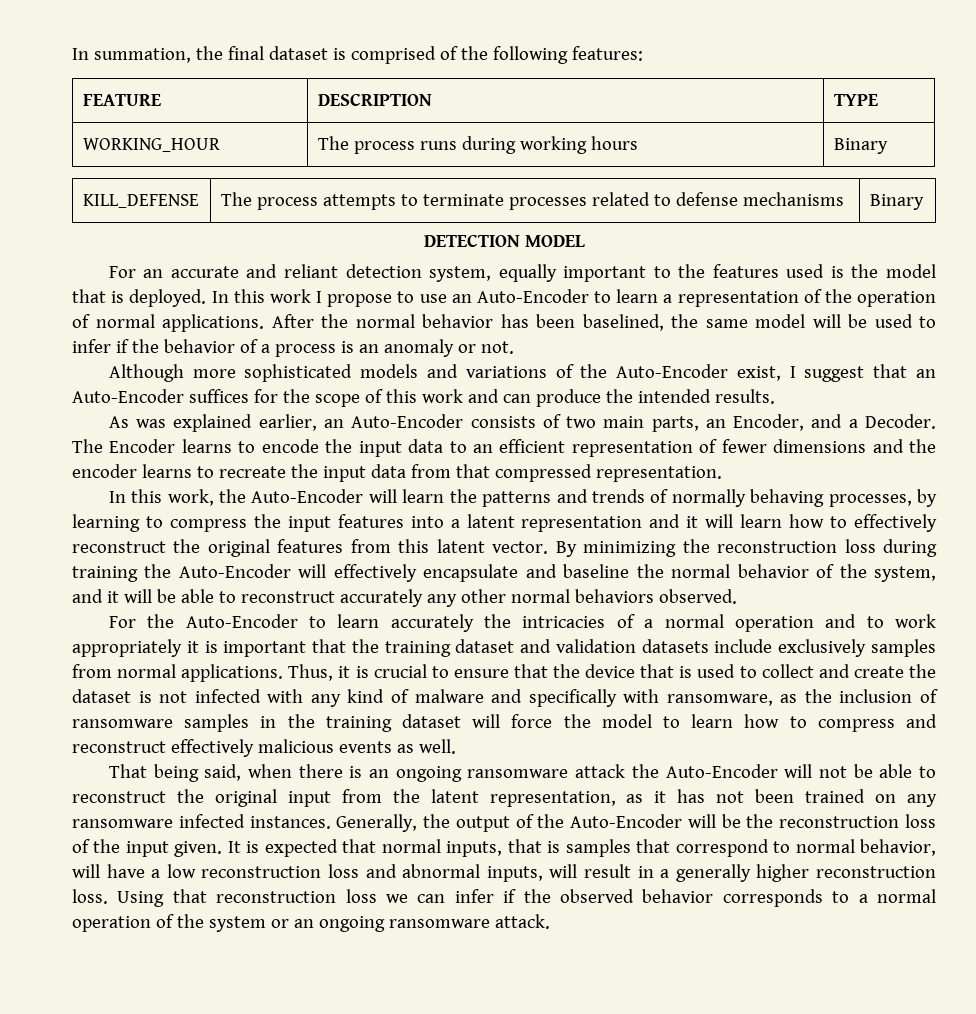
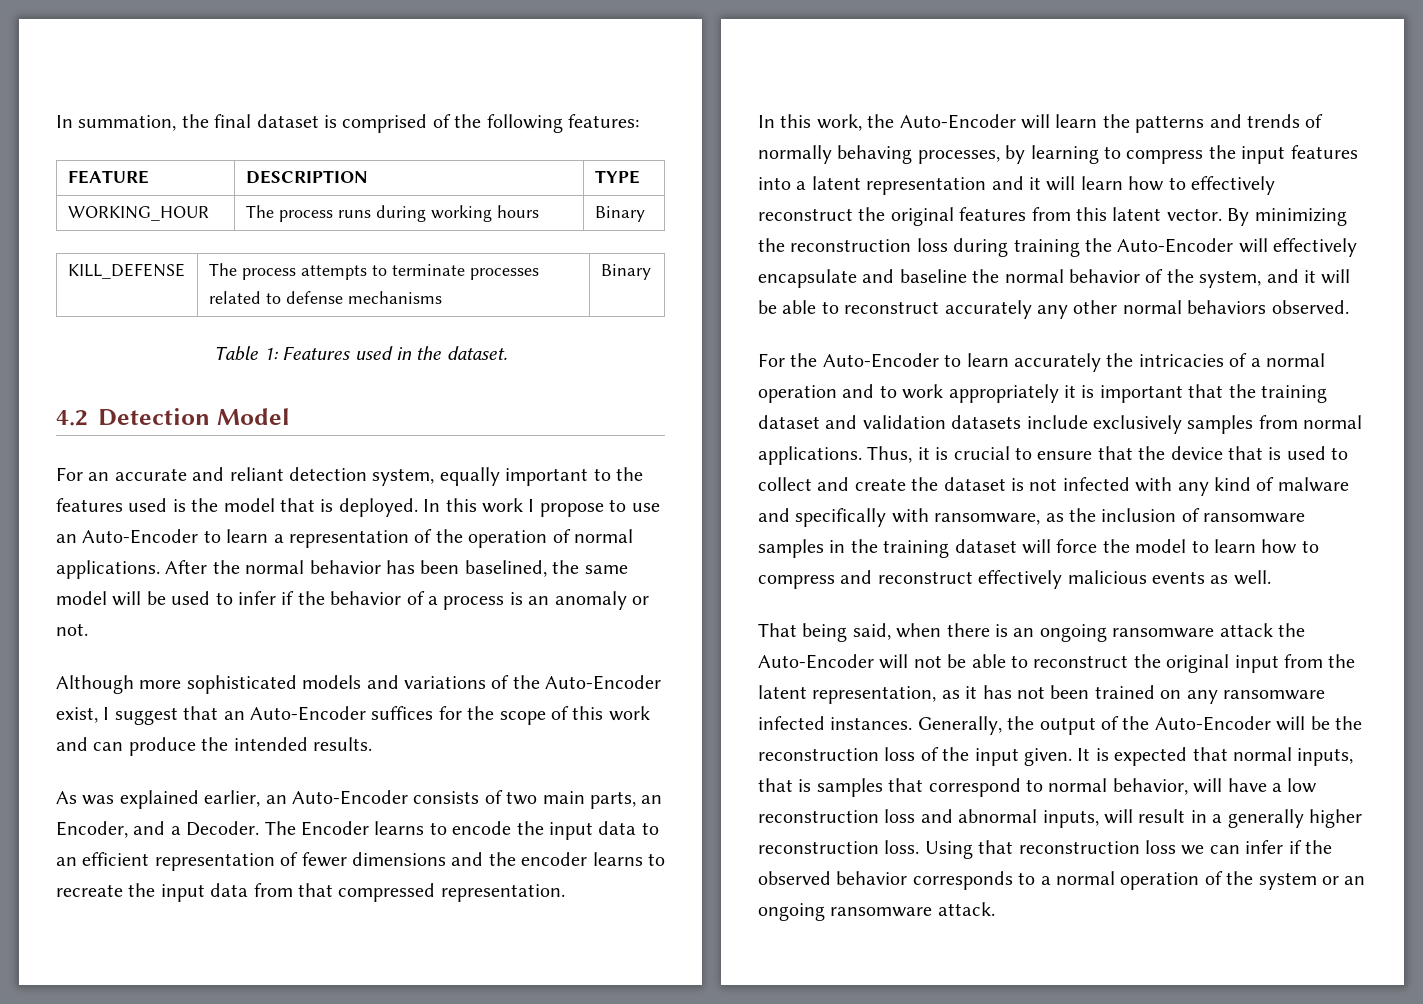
[423,234,585,247] DETECTION MODEL -> [214,346,507,361] [56,408,290,426] Table 1: Features used in the dataset. // 4.2 Detection Model

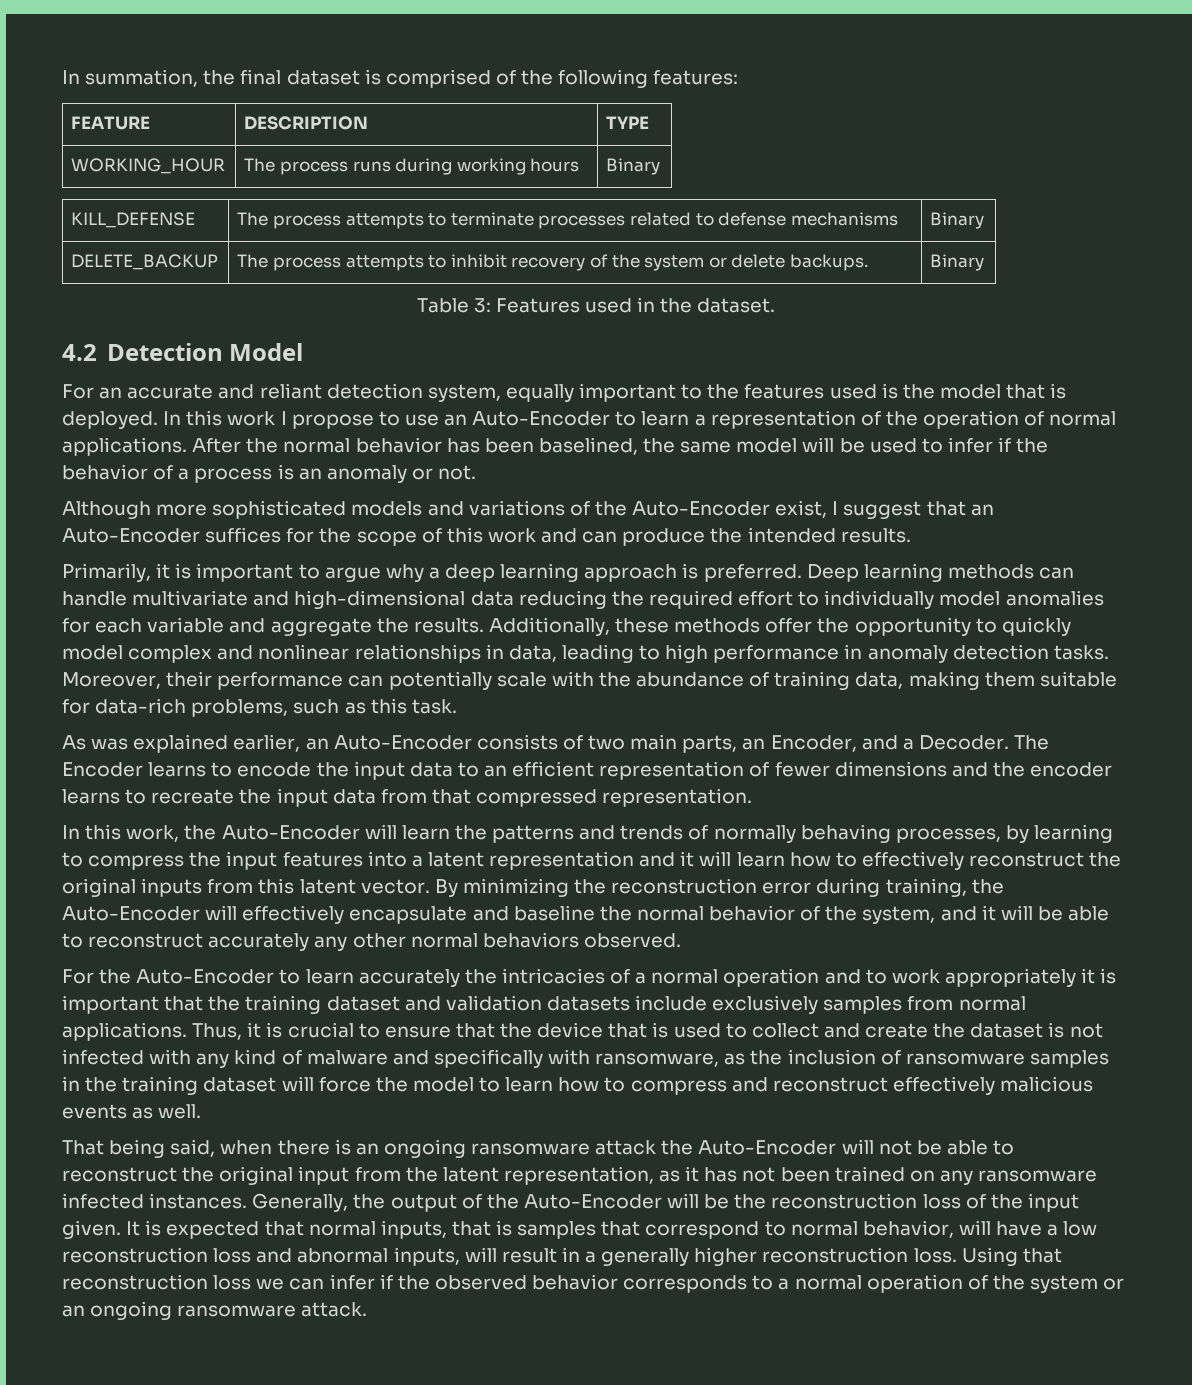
(651, 272) none -> [71,254,219,270] [237,254,868,271] [930,254,985,271] // DELETE_BACKUP | The process attempts to inhibit recovery of the system or delete backups. | Binary
[263,347,278,360] 1: -> [473,298,491,313] 3:
(372, 744) none -> [62,563,1075,582] [62,590,1104,609] [62,617,1071,636] [62,644,1109,663] [62,671,1117,690] [62,698,457,717] // Primarily, it is important to argue why a deep learning approach is preferred. Deep learning methods can handle multivariate and high-dimensional data reducing the required effort to individually model anomalies for each variable and aggregate the results. Additionally, these methods offer the opportunity to quickly model complex and nonlinear relationships in data, leading to high performance in anomaly detection tasks. Moreover, their performance can potentially scale with the abundance of training data, making them suitable for data-rich problems, such as this task.
[959,207,1027,221] features -> [141,878,203,897] inputs
[916,238,1080,257] loss during training -> [762,878,967,897] error during training,

